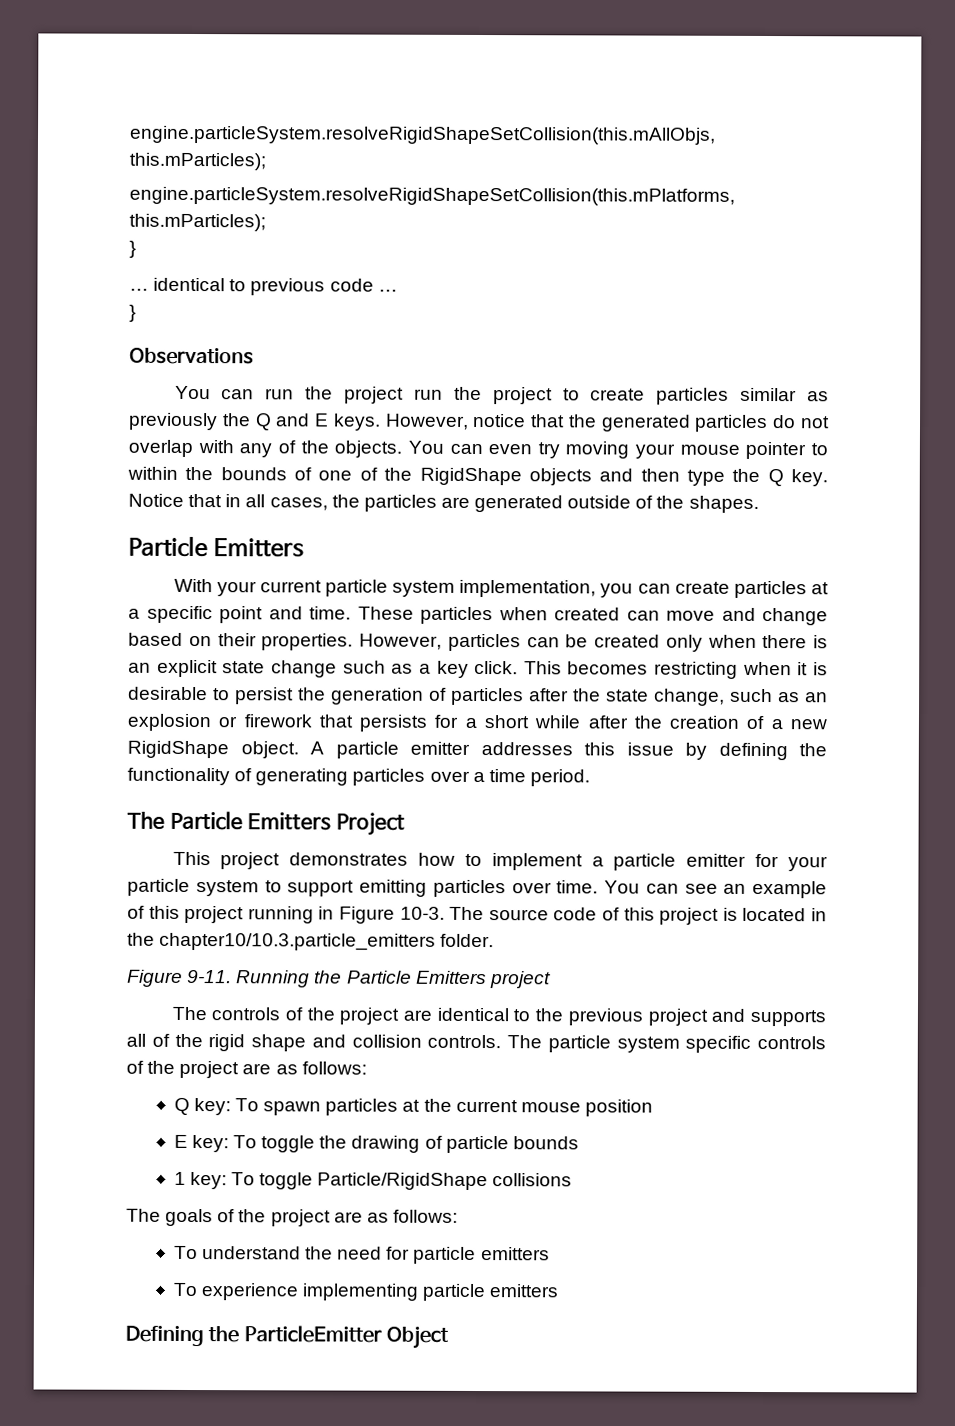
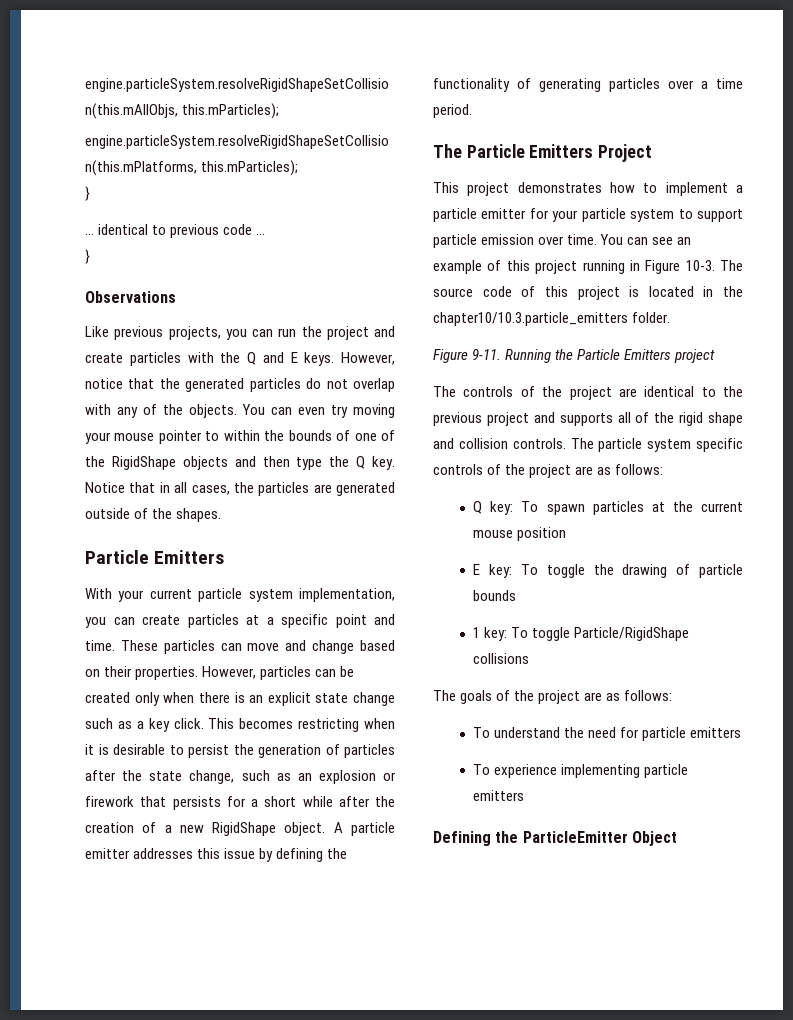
[174,385,829,405] [128,412,218,431] You can run the project run the project to create particles similar as previously -> [85,326,395,340] [85,352,214,366] Like previous projects, you can run the project and create particles with
[498,607,620,621] when created -> (215, 647) none
[359,879,506,898] emitting particles -> [433,234,535,248] particle emission

